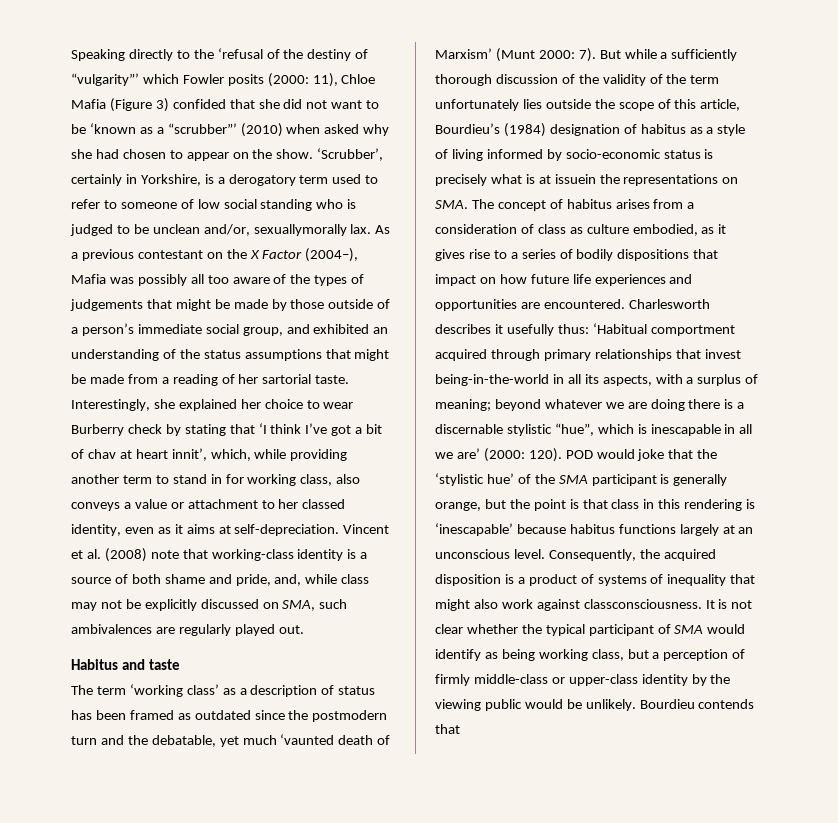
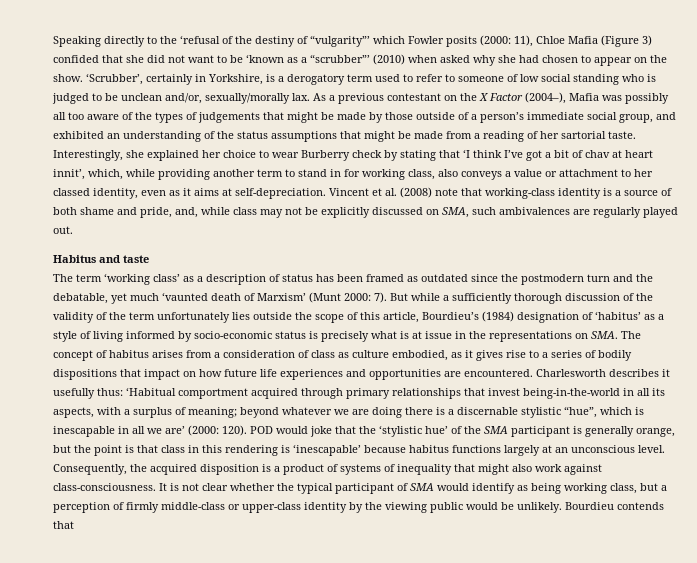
[253,224,347,236] sexuallymorally -> [205,93,290,104] sexually/morally
[640,124,686,134] habitus -> [595,311,641,320] ‘habitus’
[554,174,596,184] issuein -> [425,331,466,339] issue in
[583,599,702,609] classconsciousness. -> [53,483,156,491] class-consciousness.

